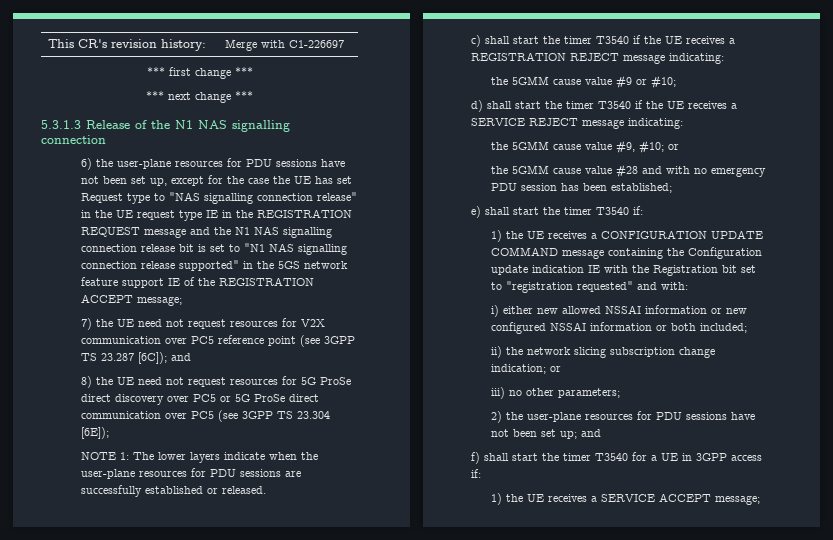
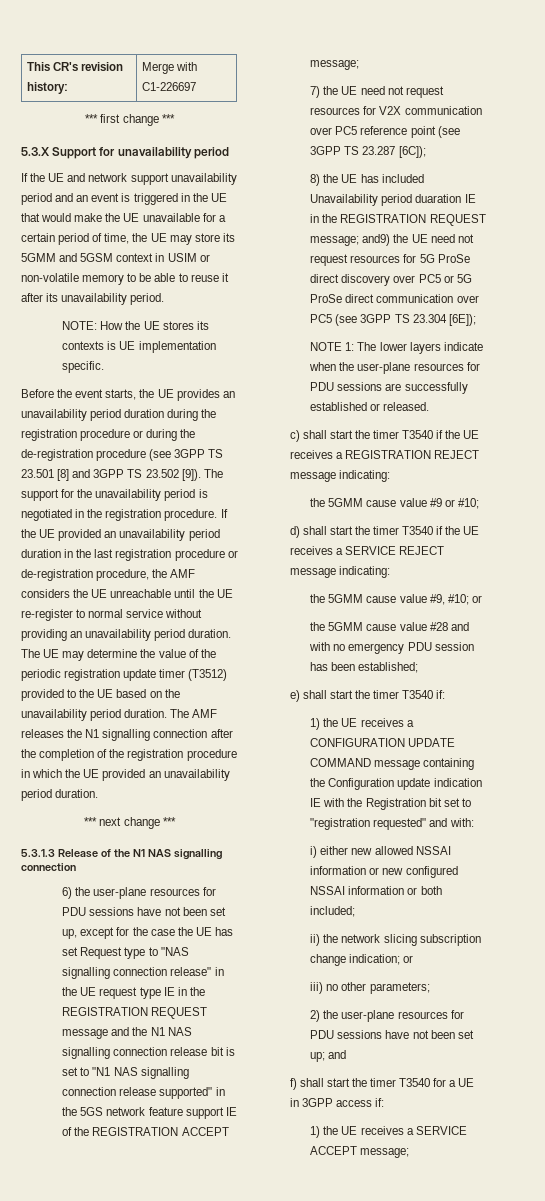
(253, 71) none -> [21,147,229,159] [21,173,237,185] [21,193,227,205] [21,213,226,222] [21,233,235,245] [21,253,210,262] [21,273,229,285] [21,293,165,305] [62,321,209,330] [62,341,216,353] [62,361,105,373] [21,389,235,401] [21,409,217,421] [21,429,196,441] [21,449,224,461] [21,469,223,481] [21,489,208,501] [21,509,228,521] [21,529,220,541] [21,549,238,561] [21,569,196,581] [21,589,233,598] [21,609,203,621] [21,629,232,641] [21,649,216,661] [21,669,228,681] [21,689,180,701] [21,709,218,721] [21,729,233,741] [21,749,237,761] [21,769,230,781] [21,789,99,801] // 5.3.X Support for unavailability period // If the UE and network support unavailability period and an event is triggered in the UE that would make the UE unavailable for a certain period of time, the UE may store its 5GMM and 5GSM context in USIM or non-volatile memory to be able to reuse it after its unavailability period. // NOTE: How the UE stores its contexts is UE implementation specific. // Before the event starts, the UE provides an unavailability period duration during the registration procedure or during the de-registration procedure (see 3GPP TS 23.501 [8] and 3GPP TS 23.502 [9]). The support for the unavailability period is negotiated in the registration procedure. If the UE provided an unavailability period duration in the last registration procedure or de-registration procedure, the AMF considers the UE unreachable until the UE re-register to normal service without providing an unavailability period duration. The UE may determine the value of the periodic registration update timer (T3512) provided to the UE based on the unavailability period duration. The AMF releases the N1 signalling connection after the completion of the registration procedure in which the UE provided an unavailability period duration.
[170,353,191,361] and -> (426, 152) none
(134, 381) none -> [360,174,424,183] [310,194,476,206] [310,214,486,226] [310,234,428,246] has included Unavailability period duaration IE in the REGISTRATION REQUEST message; and9) the UE

